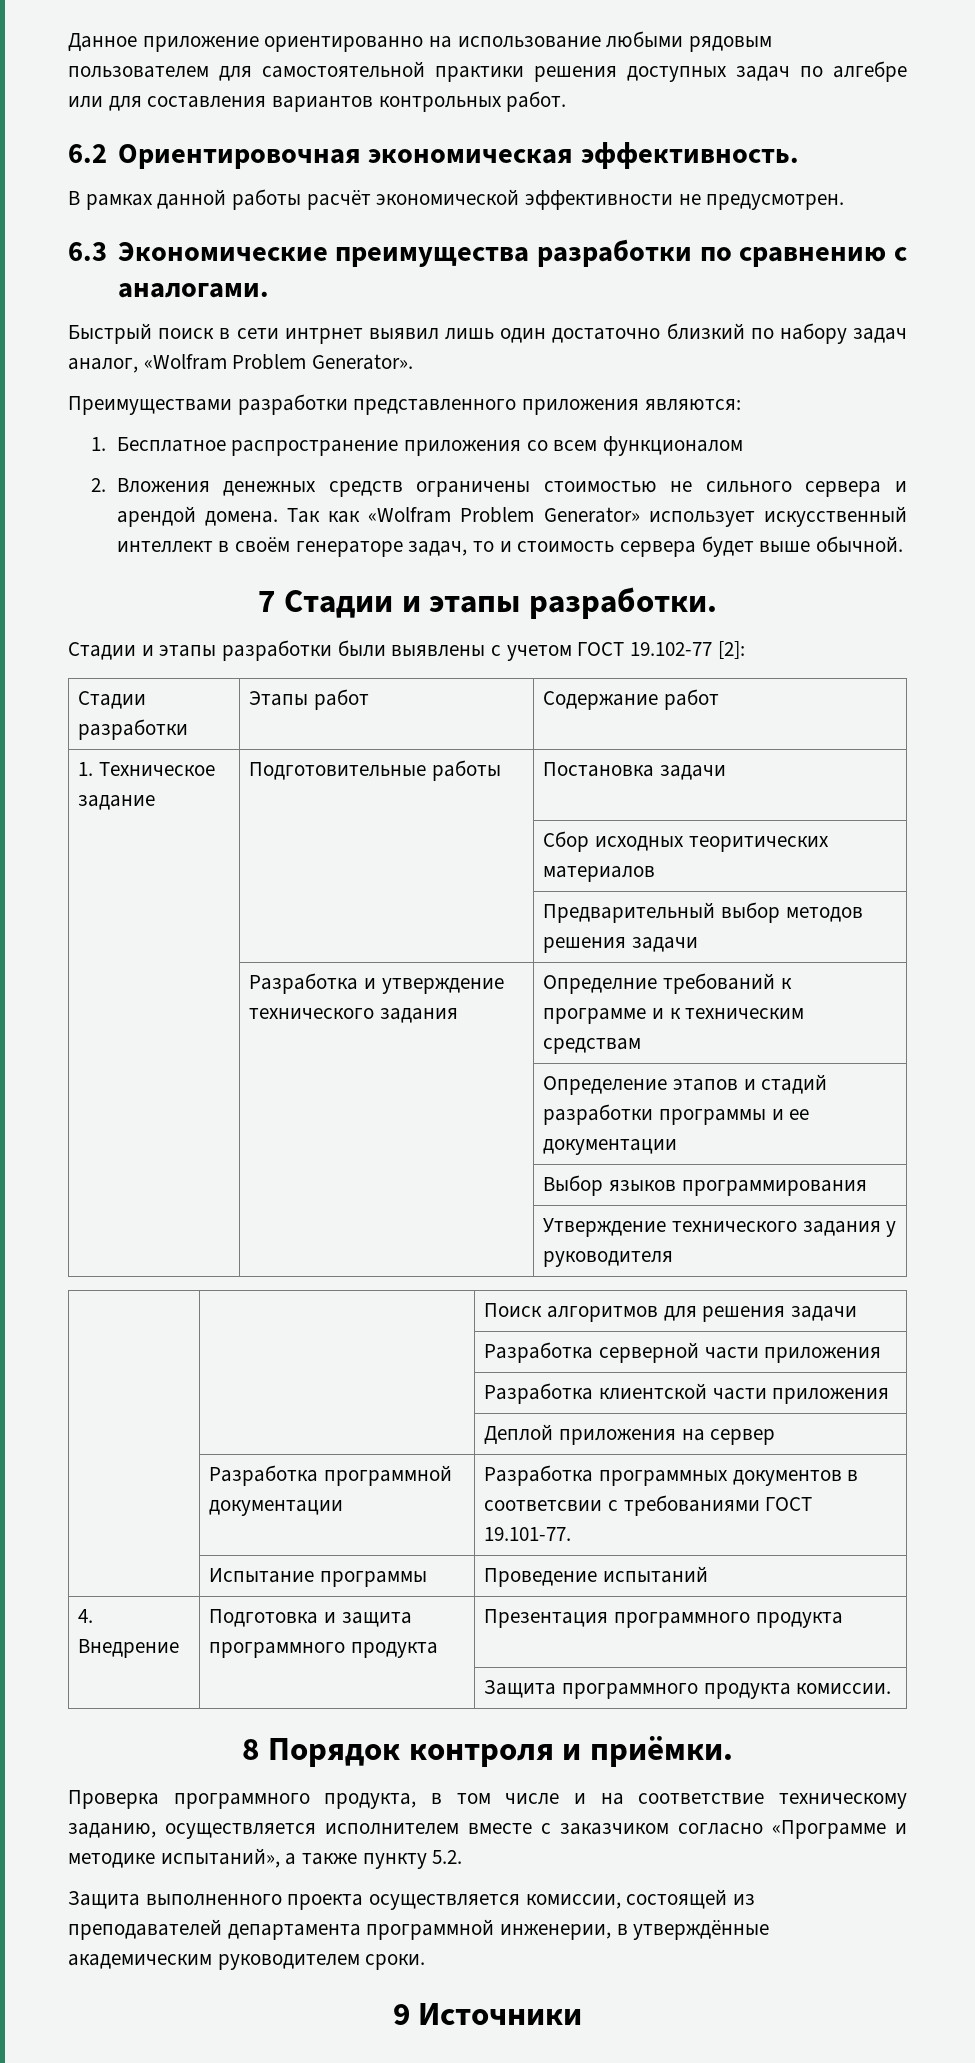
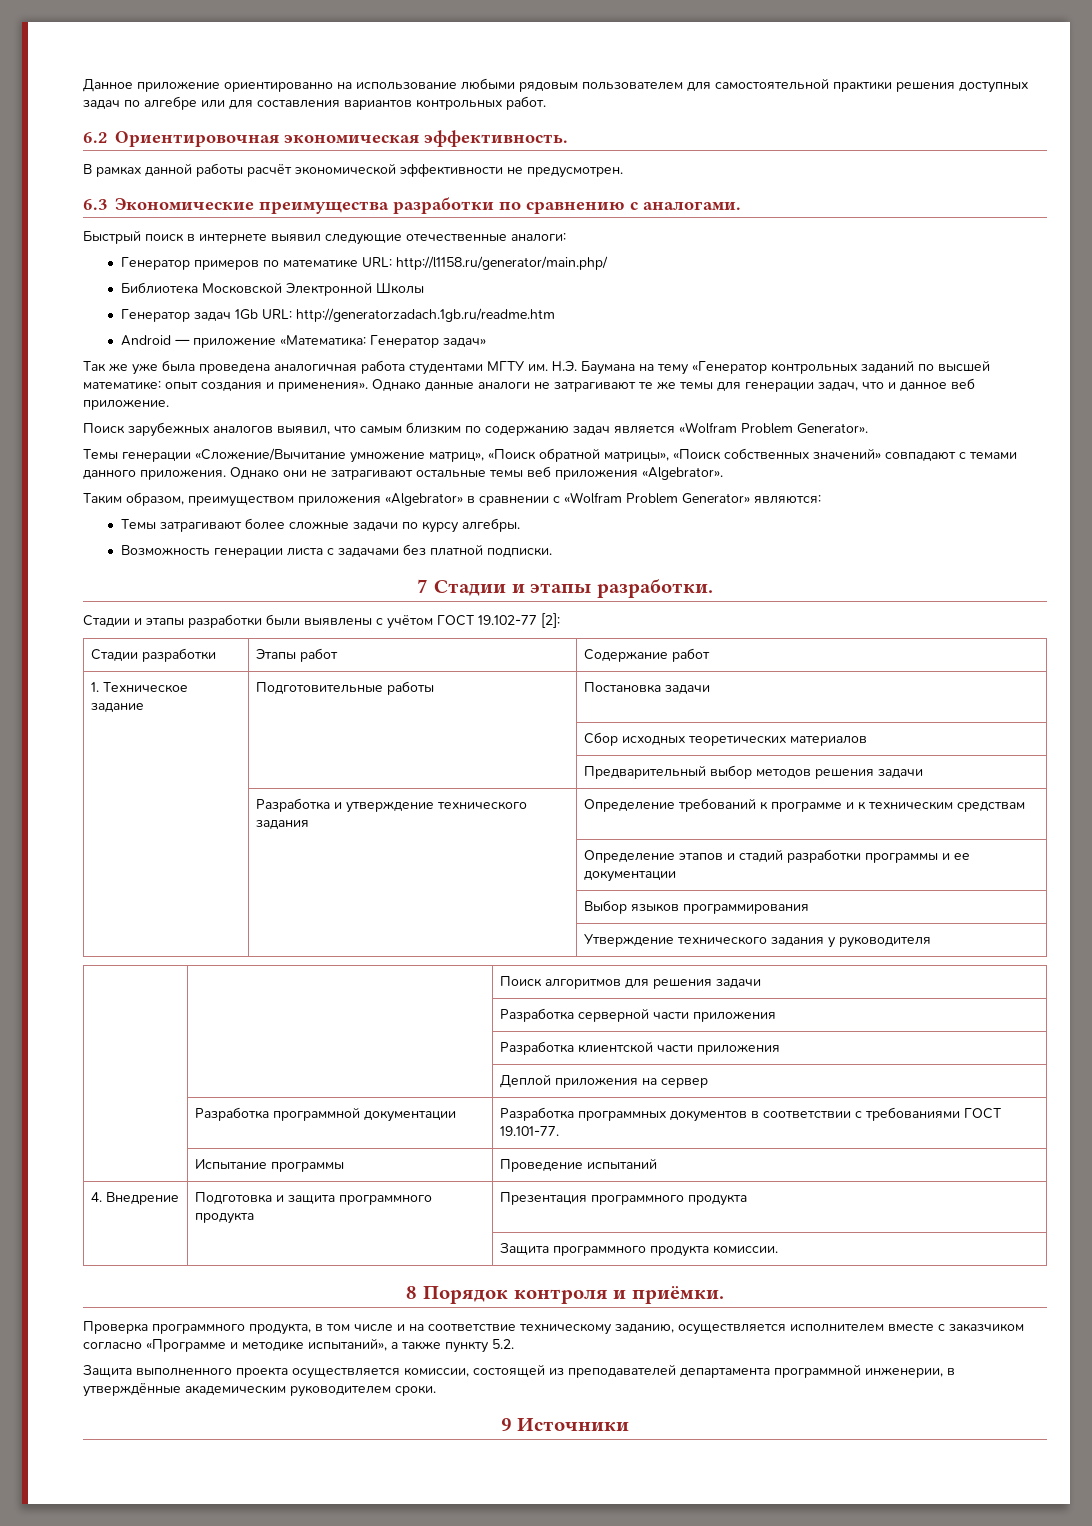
[236,323,907,344] [68,354,414,373] [68,394,741,415] [91,436,743,456] [91,478,907,497] [116,506,907,527] [116,536,904,557] сети интрнет выявил лишь один достаточно близкий по набору задач аналог, «Wolfram Problem Generator». // Преимуществами разработки представленного приложения являются: // 1. Бесплатное распространение приложения со всем функционалом // 2. Вложения денежных средств ограничены стоимостью не сильного сервера и арендой домена. Так как «Wolfram Problem Generator» использует искусственный интеллект в своём генераторе задач, то и стоимость сервера будет выше обычной. -> [199,233,566,245] [121,256,609,270] [121,282,425,296] [121,308,556,322] [121,335,487,348] [83,360,990,375] [83,378,975,392] [83,399,169,410] [83,422,868,437] [83,448,1017,463] [83,466,723,480] [83,492,821,507] [121,518,521,533] [121,544,553,558] интернете выявил следующие отечественные аналоги: // Генератор примеров по математике URL: http://l1158.ru/generator/main.php/ // Библиотека Московской Электронной Школы // Генератор задач 1Gb URL: http://generatorzadach.1gb.ru/readme.htm // Android — приложение «Математика: Генератор задач» // Так же уже была проведена аналогичная работа студентами МГТУ им. Н.Э. Баумана на тему «Генератор контрольных заданий по высшей математике: опыт создания и применения». Однако данные аналоги не затрагивают те же темы для генерации задач, что и данное веб приложение. // Поиск зарубежных аналогов выявил, что самым близким по содержанию задач является «Wolfram Problem Generator». // Темы генерации «Сложение/Вычитание умножение матриц», «Поиск обратной матрицы», «Поиск собственных значений» совпадают с темами данного приложения. Однако они не затрагивают остальные темы веб приложения «Algebrator». // Таким образом, преимуществом приложения «Algebrator» в сравнении с «Wolfram Problem Generator» являются: // Темы затрагивают более сложные задачи по курсу алгебры. // Возможность генерации листа с задачами без платной подписки.
[506,645,572,661] учетом -> [387,615,433,629] учётом
[688,836,829,852] теоритических -> [687,735,786,746] теоретических
[543,975,658,994] Определние -> [583,799,675,812] Определение
[484,1500,603,1511] соответсвии -> [762,1111,851,1118] соответствии

